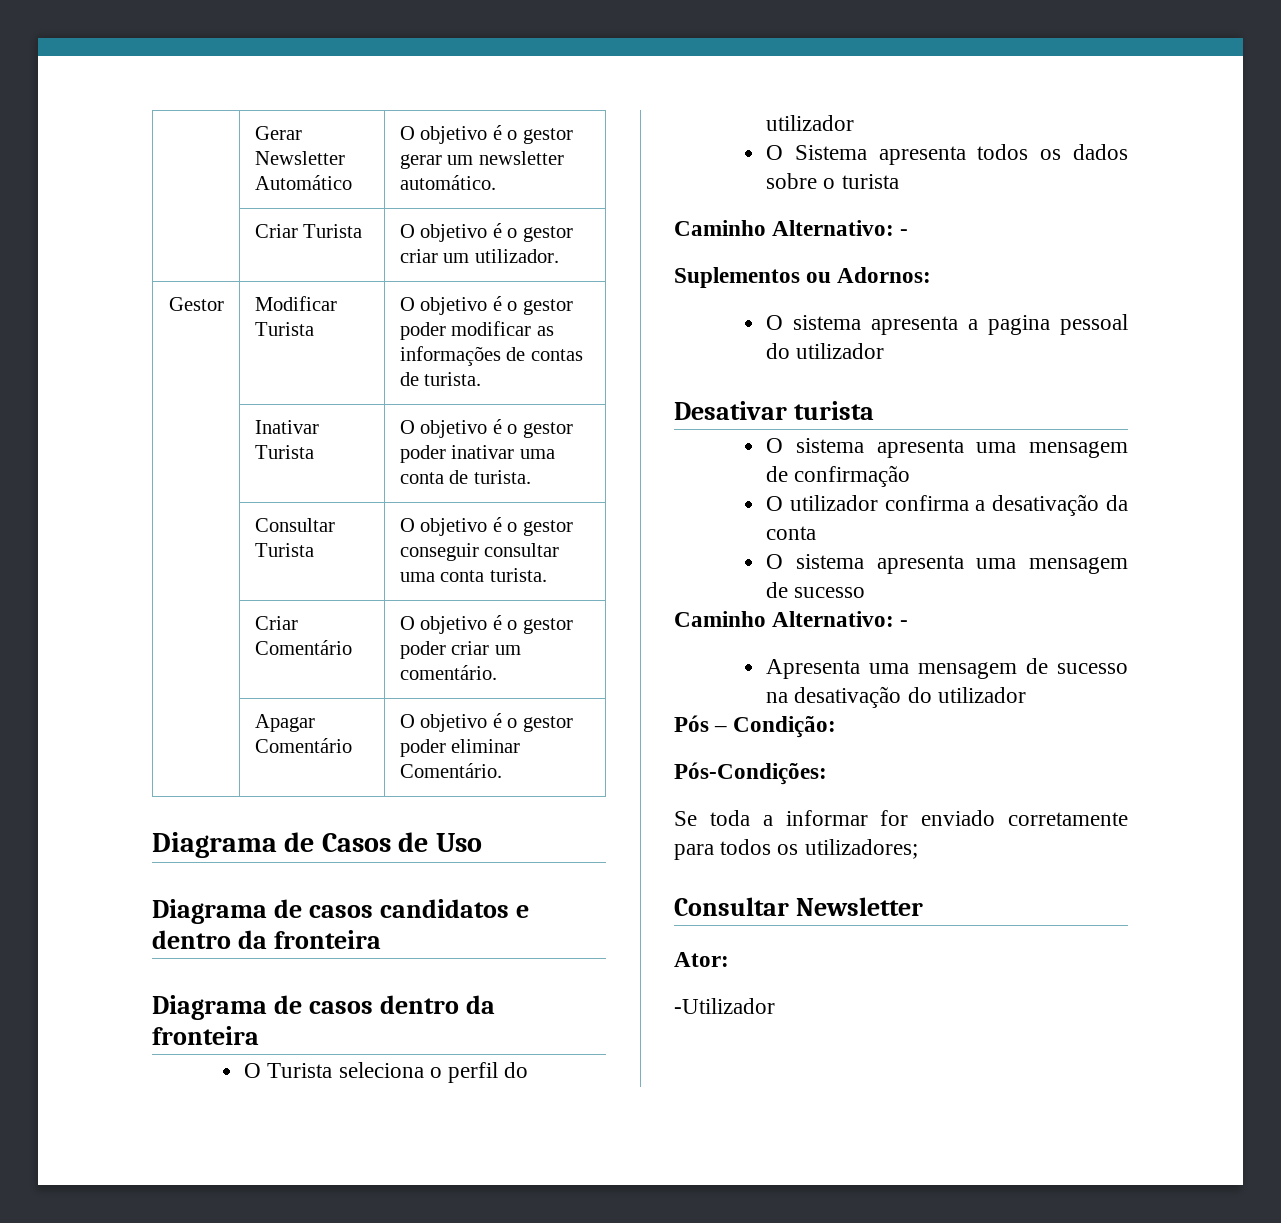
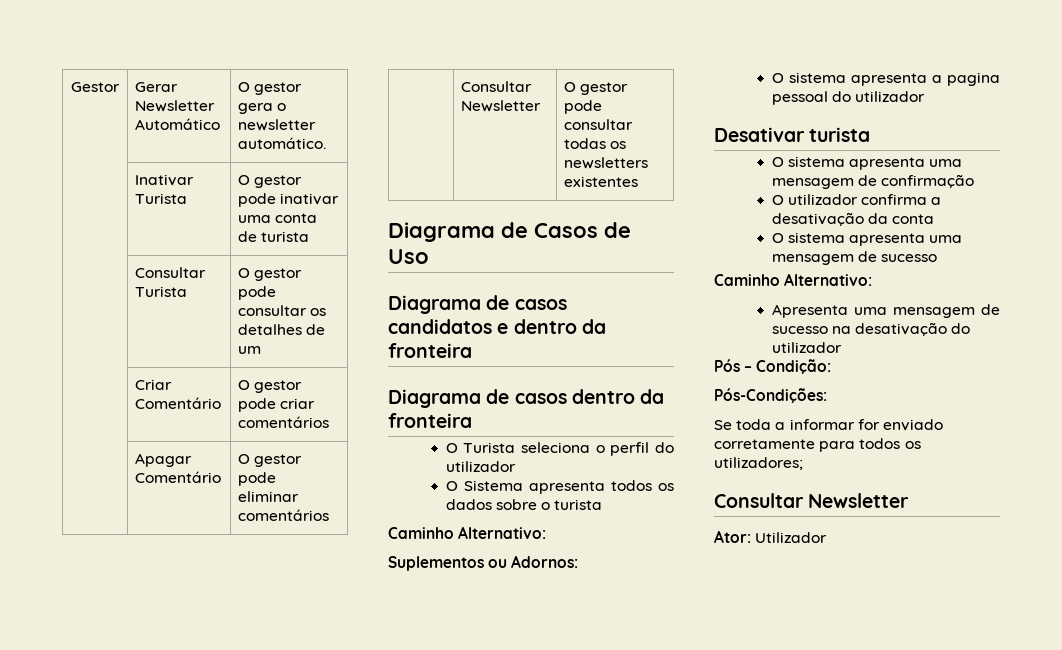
(254, 133) none -> [71,82,120,92] Gestor
[420,125,573,144] [399,151,564,169] [399,175,496,190] [254,224,363,238] [399,223,573,242] [399,249,559,263] [168,297,224,311] [254,296,337,311] [254,322,314,336] [399,296,573,315] [399,321,554,340] [399,346,583,366] [399,372,482,386] [254,420,319,434] [254,445,314,459] [399,419,573,438] [399,445,446,463] objetivo é o gestor gerar um newsletter automático. // | Criar Turista | O objetivo é o gestor criar um utilizador. // Gestor | Modificar Turista | O objetivo é o gestor poder modificar as informações de contas de turista. // | Inativar Turista | O objetivo é o gestor poder -> [254,82,303,95] [238,103,287,114] [238,119,317,131] [238,137,327,149] [135,174,195,186] [135,193,188,204] [238,175,303,188] [238,193,277,207] gestor gera o newsletter automático. // | Inativar Turista | O gestor pode
[473,470,531,484] turista. -> [261,231,310,242] turista
[420,517,573,536] [399,543,560,561] [399,568,547,582] [254,616,298,630] [254,640,352,655] [399,615,573,634] [399,641,521,659] [399,665,497,680] [254,714,315,732] [254,738,352,753] [399,713,573,732] [399,739,521,757] [399,763,502,778] objetivo é o gestor conseguir consultar uma conta turista. // | Criar Comentário | O objetivo é o gestor poder criar um comentário. // | Apagar Comentário | O objetivo é o gestor poder eliminar Comentário. -> [254,268,303,281] [238,286,277,300] [238,305,327,316] [238,324,326,335] [238,346,262,354] [135,379,173,390] [135,397,222,409] [238,380,303,393] [238,398,316,412] [238,416,330,428] [135,453,193,467] [135,471,222,483] [238,454,303,467] [238,472,277,486] [238,491,300,502] [238,509,330,521] [461,81,533,92] [461,100,542,112] [564,82,629,95] [564,100,603,114] [564,119,634,130] [564,138,627,149] [564,157,649,169] [564,176,639,187] gestor pode consultar os detalhes de um // | Criar Comentário | O gestor pode criar comentários // | Apagar Comentário | O gestor pode eliminar comentários // | Consultar Newsletter | O gestor pode consultar todas os newsletters existentes
[900,229,909,236] - -> (547, 532) none
[900,620,909,627] - -> (873, 279) none
[674,998,775,1014] // -Utilizador -> [755,532,828,543] Utilizador

